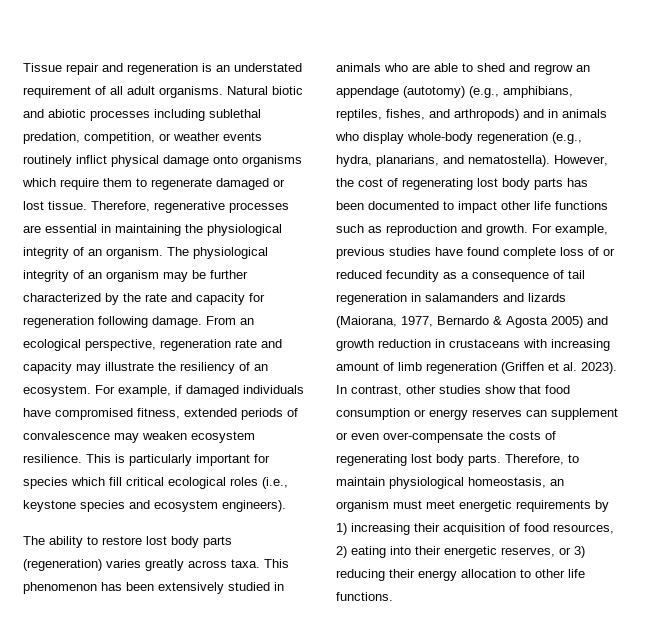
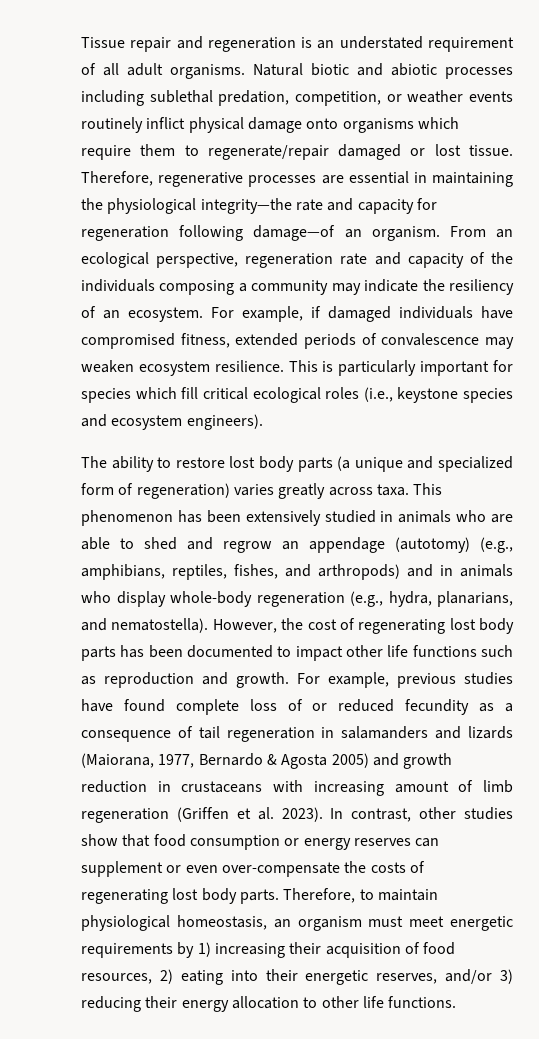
[151,178,212,190] regenerate -> [207,145,329,160] regenerate/repair
[23,247,268,259] [23,270,248,282] [23,293,141,305] integrity of an organism. The physiological integrity of an organism may be further characterized by the -> [200,198,292,214] integrity—the
[152,316,202,328] damage. -> [253,225,440,241] damage—of an organism.
[76,362,154,374] may illustrate -> [469,252,514,264] [81,279,419,295] of the individuals composing a community may indicate
[23,559,102,571] (regeneration) -> [337,456,513,472] [81,483,230,499] (a unique and specialized form of regeneration)
[559,547,571,555] or -> [445,969,493,984] and/or

